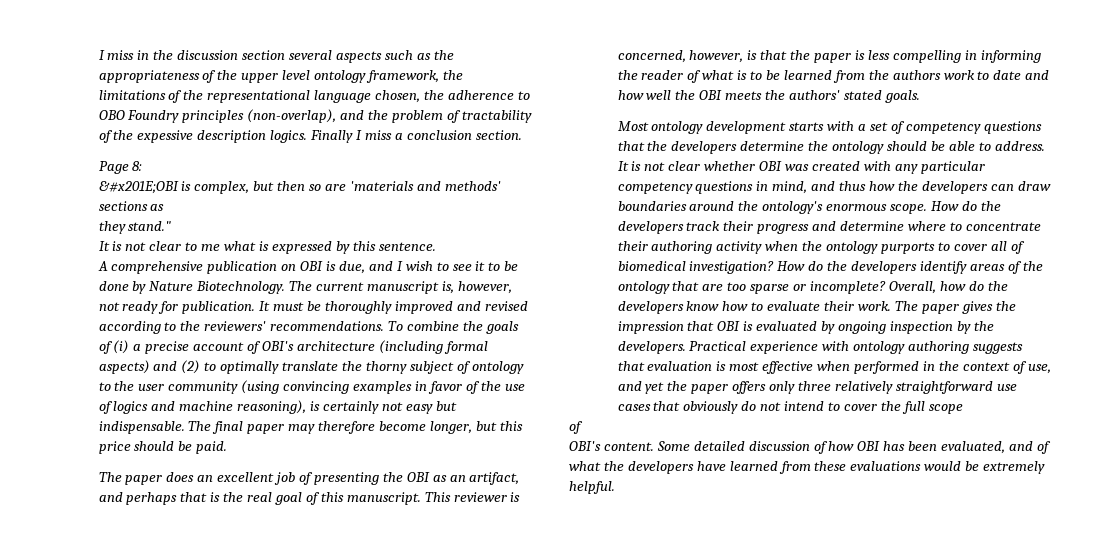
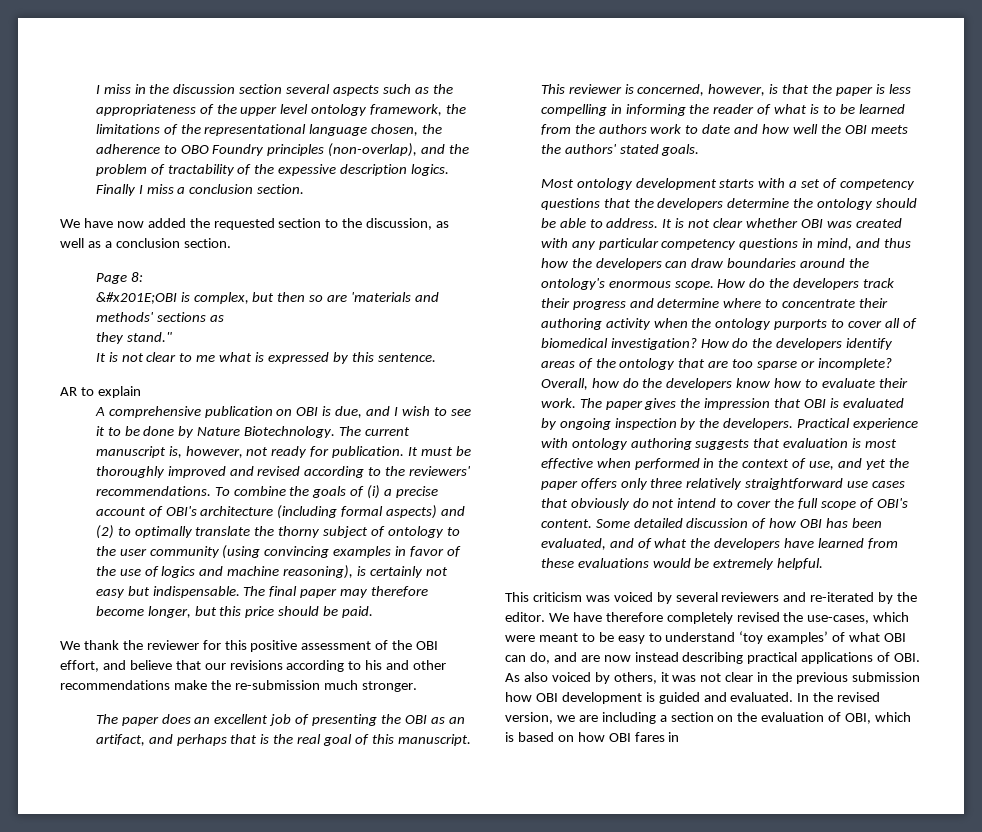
(522, 135) none -> [60,218,450,230] [60,238,231,248] // We have now added the requested section to the discussion, as well as a conclusion section.
(436, 246) none -> [60,386,141,398] // AR to explain
(228, 447) none -> [60,640,439,652] [60,660,447,672] [60,680,417,692] // We thank the reviewer for this positive assessment of the OBI effort, and believe that our revisions according to his and other recommendations make the re-submission much stronger.
[569,421,583,434] // of // -> [859,498,874,509] of
(615, 487) none -> [505,592,918,604] [505,612,910,624] [505,631,907,644] [505,652,921,664] [505,672,920,684] [505,692,881,704] [505,712,912,724] [505,732,680,742] // This criticism was voiced by several reviewers and re-iterated by the editor. We have therefore completely revised the use-cases, which were meant to be easy to understand ‘toy examples’ of what OBI can do, and are now instead describing practical applications of OBI. As also voiced by others, it was not clear in the previous submission how OBI development is guided and evaluated. In the revised version, we are including a section on the evaluation of OBI, which is based on how OBI fares in

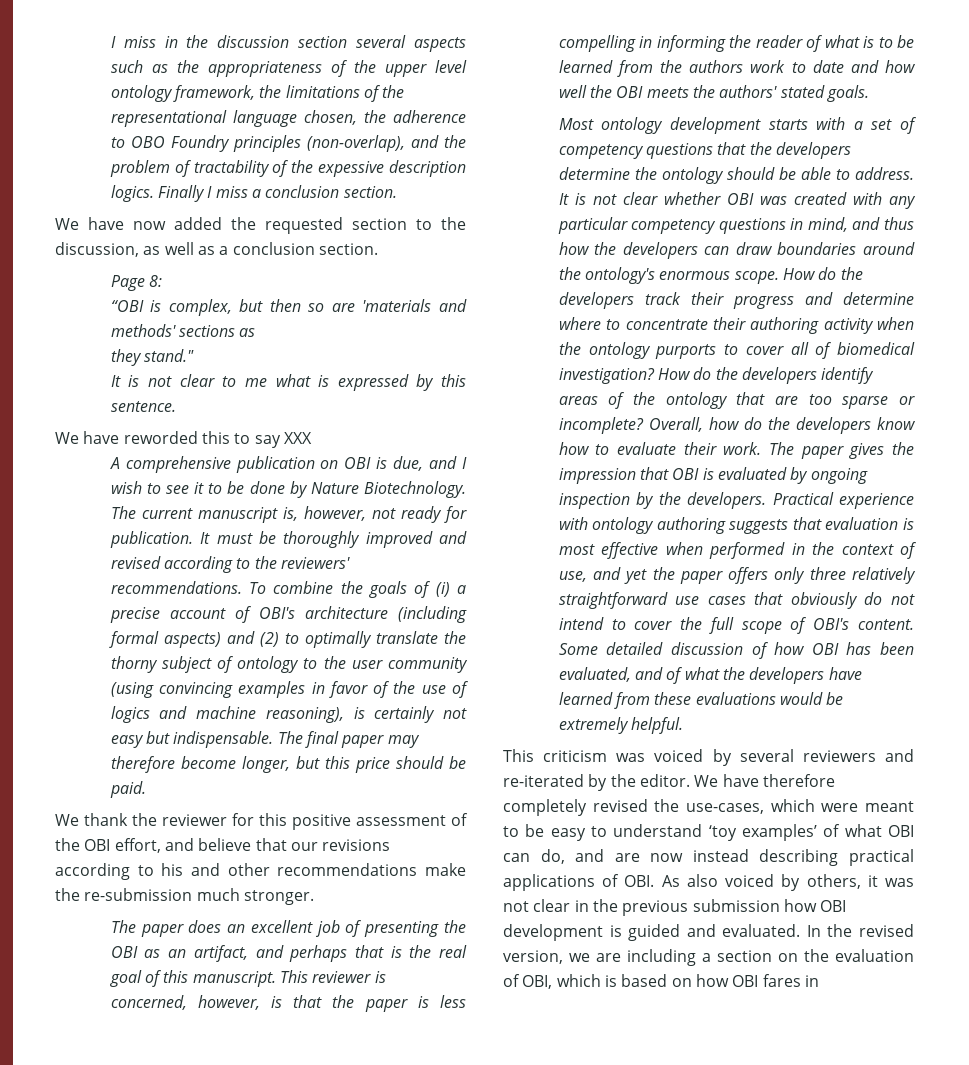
[95,292,177,304] &#x201E;OBI -> [110,300,144,312] “OBI
[60,386,141,398] AR to explain -> [55,431,312,448] We have reworded this to say XXX

